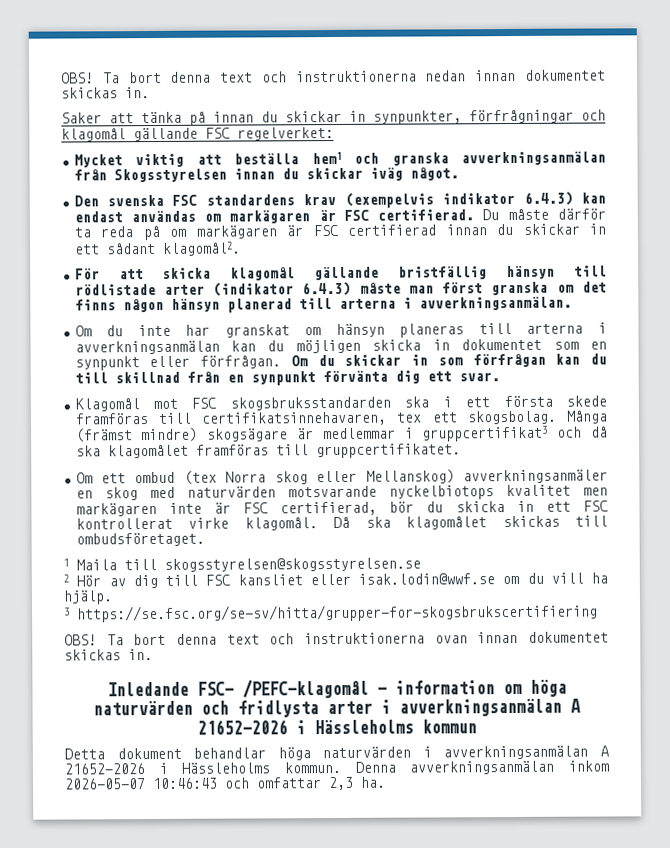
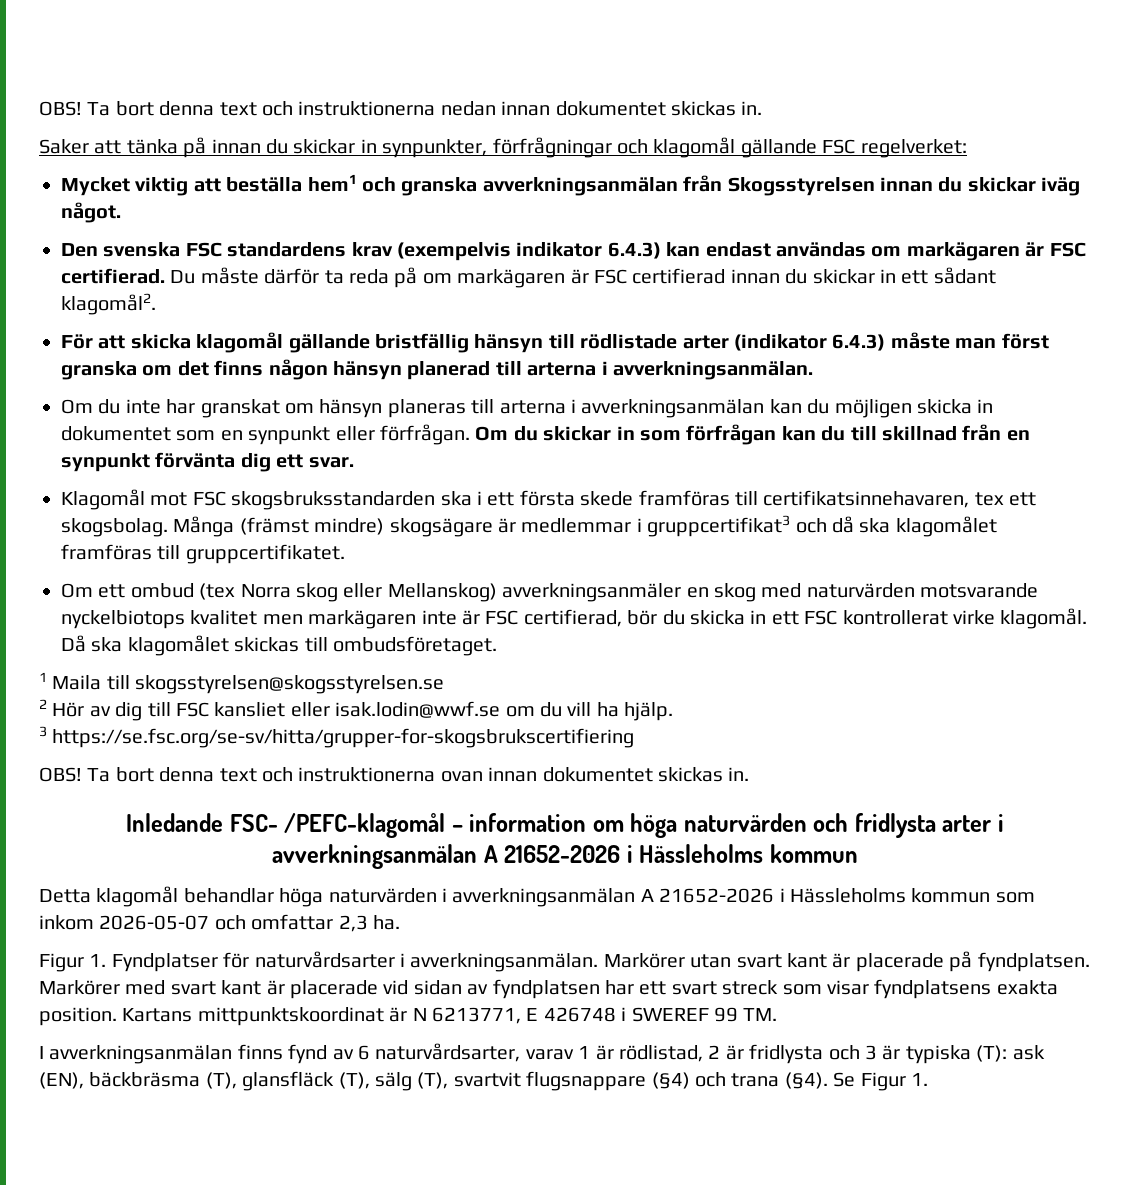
[116,747,182,760] dokument -> [96,886,179,907] klagomål
[284,760,555,775] kommun. Denna avverkningsanmälan -> [911,888,1035,903] kommun som
[152,777,218,790] 10:46:43 -> (210, 922) none
(386, 782) none -> [39,951,1090,972] [39,979,1058,999] [39,1007,778,1026] [39,1043,1045,1064] [39,1071,928,1091] // Figur 1. Fyndplatser för naturvårdsarter i avverkningsanmälan. Markörer utan svart kant är placerade på fyndplatsen. Markörer med svart kant är placerade vid sidan av fyndplatsen har ett svart streck som visar fyndplatsens exakta position. Kartans mittpunktskoordinat är N 6213771, E 426748 i SWEREF 99 TM. // I avverkningsanmälan finns fynd av 6 naturvårdsarter, varav 1 är rödlistad, 2 är fridlysta och 3 är typiska (T): ask (EN), bäckbräsma (T), glansfläck (T), sälg (T), svartvit flugsnappare (§4) och trana (§4). Se Figur 1.

